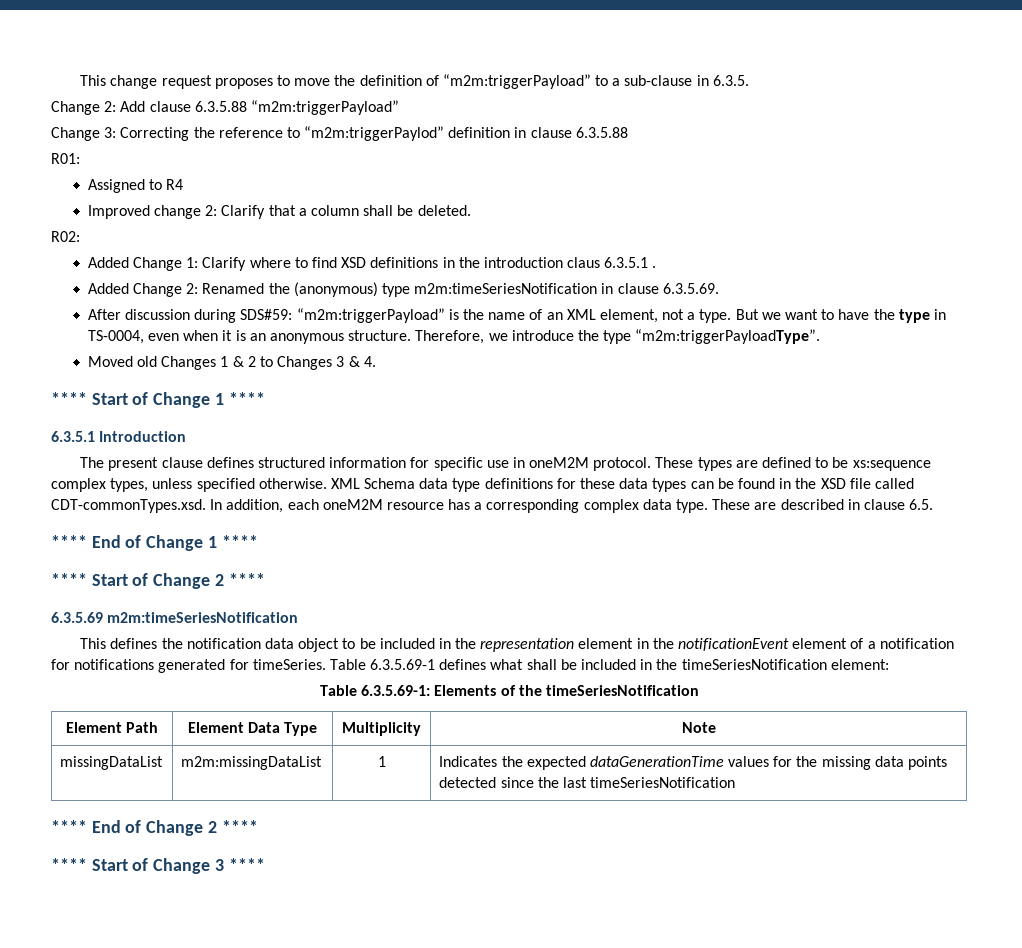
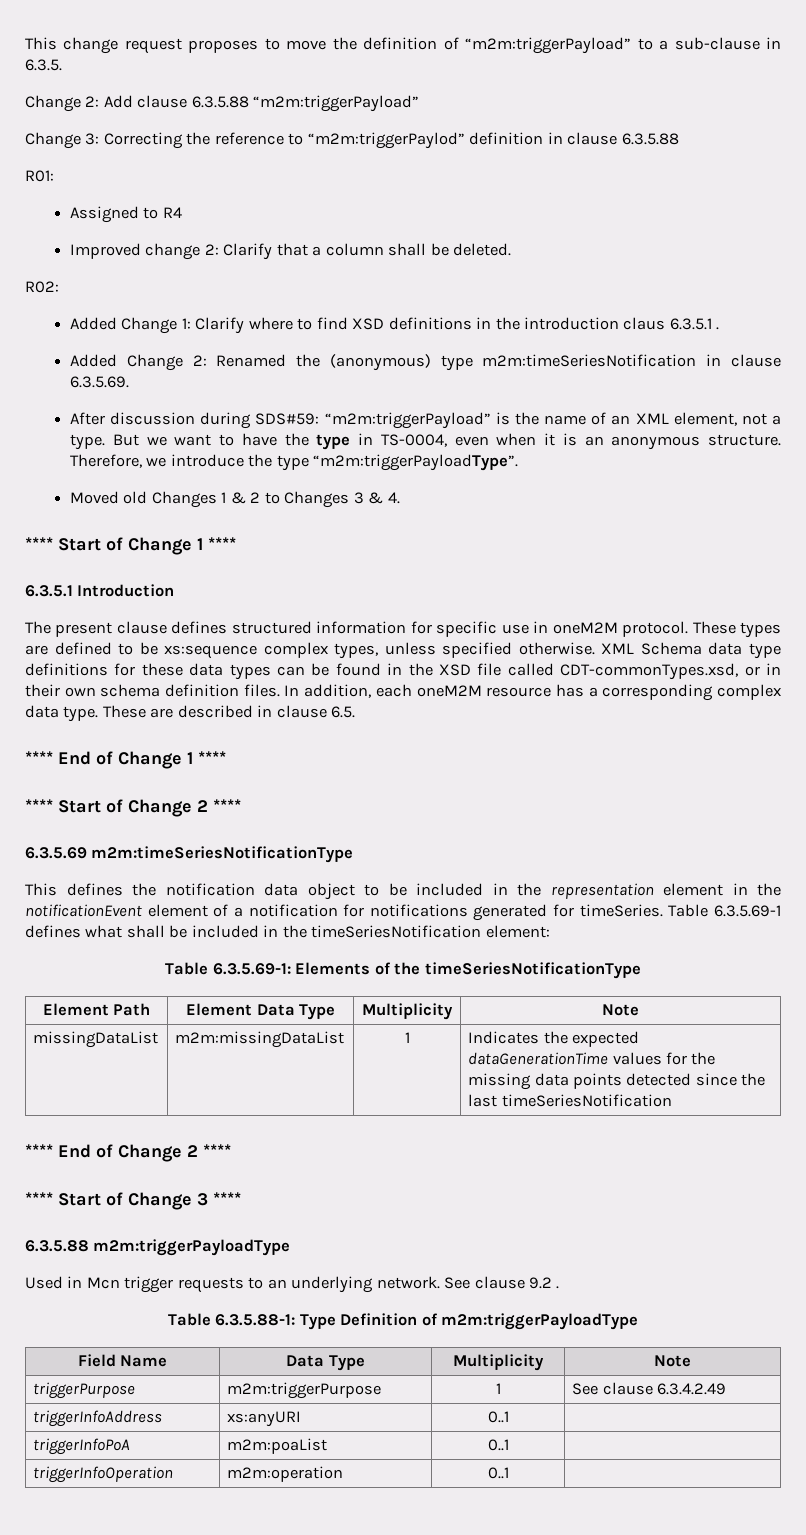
[51,499,206,513] CDT-commonTypes.xsd. -> [560,663,781,680] [25,684,280,697] CDT-commonTypes.xsd, or in their own schema definition files.
[107,612,299,623] m2m:timeSeriesNotification -> [91,846,354,863] m2m:timeSeriesNotificationType
[545,685,699,696] timeSeriesNotification -> [424,962,641,979] timeSeriesNotificationType
(265, 864) none -> [25,1239,291,1256] [25,1276,560,1293] [167,1313,639,1330] [77,1354,168,1367] [286,1355,365,1371] [453,1354,544,1371] [654,1355,691,1367] [33,1382,136,1399] [227,1382,382,1399] [495,1383,501,1394] [572,1382,726,1395] [33,1410,163,1427] [227,1411,302,1427] [487,1411,509,1423] [33,1438,131,1455] [227,1438,328,1454] [487,1439,509,1451] [33,1466,174,1483] [227,1466,344,1482] [487,1467,509,1479] // 6.3.5.88 m2m:triggerPayloadType // Used in Mcn trigger requests to an underlying network. See clause 9.2 . // Table 6.3.5.88-1: Type Definition of m2m:triggerPayloadType // Field Name | Data Type | Multiplicity | Note // triggerPurpose | m2m:triggerPurpose | 1 | See clause 6.3.4.2.49 // triggerInfoAddress | xs:anyURI | 0..1 | // triggerInfoPoA | m2m:poaList | 0..1 | // triggerInfoOperation | m2m:operation | 0..1 |

